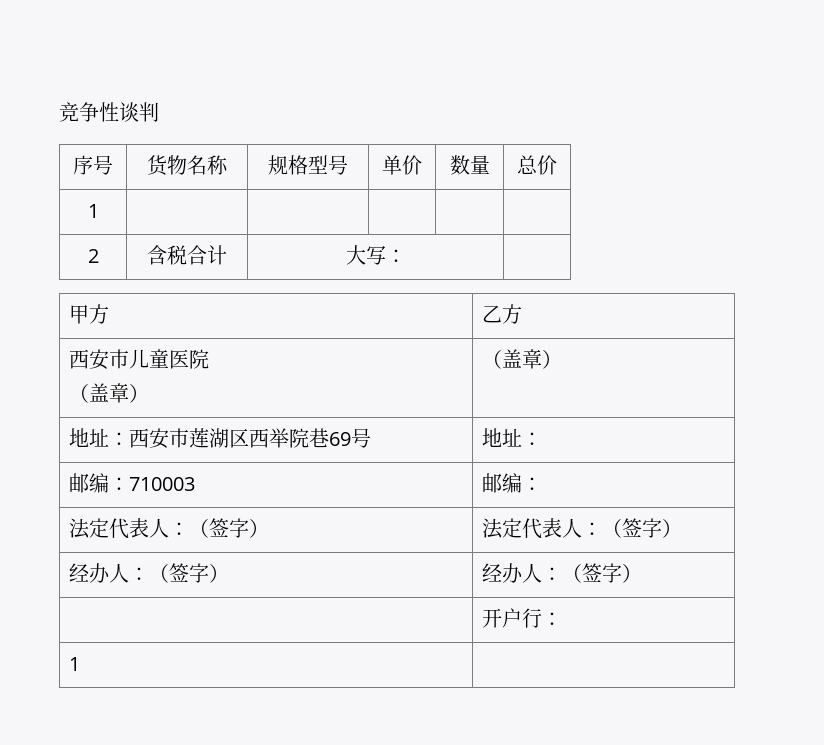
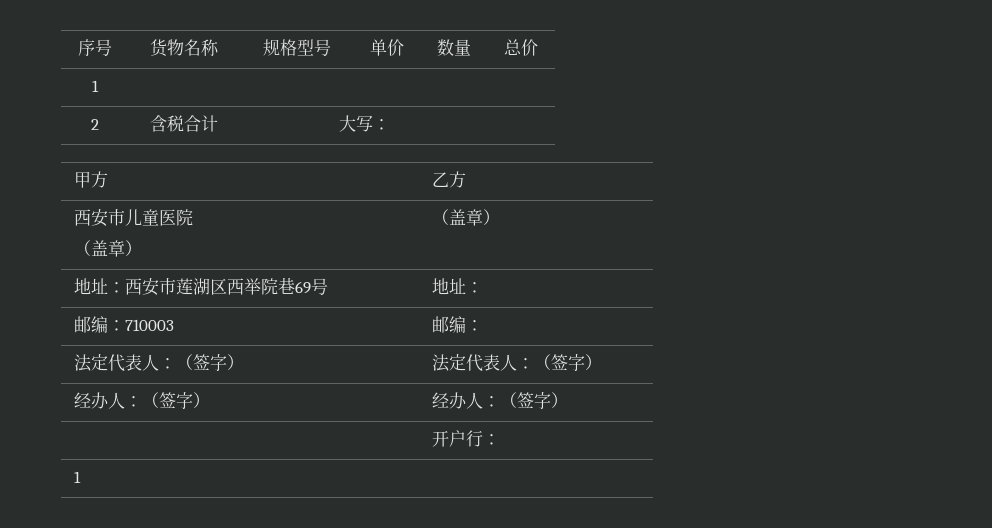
[59,102,159,122] 竞争性谈判 // -> (77, 47) none

